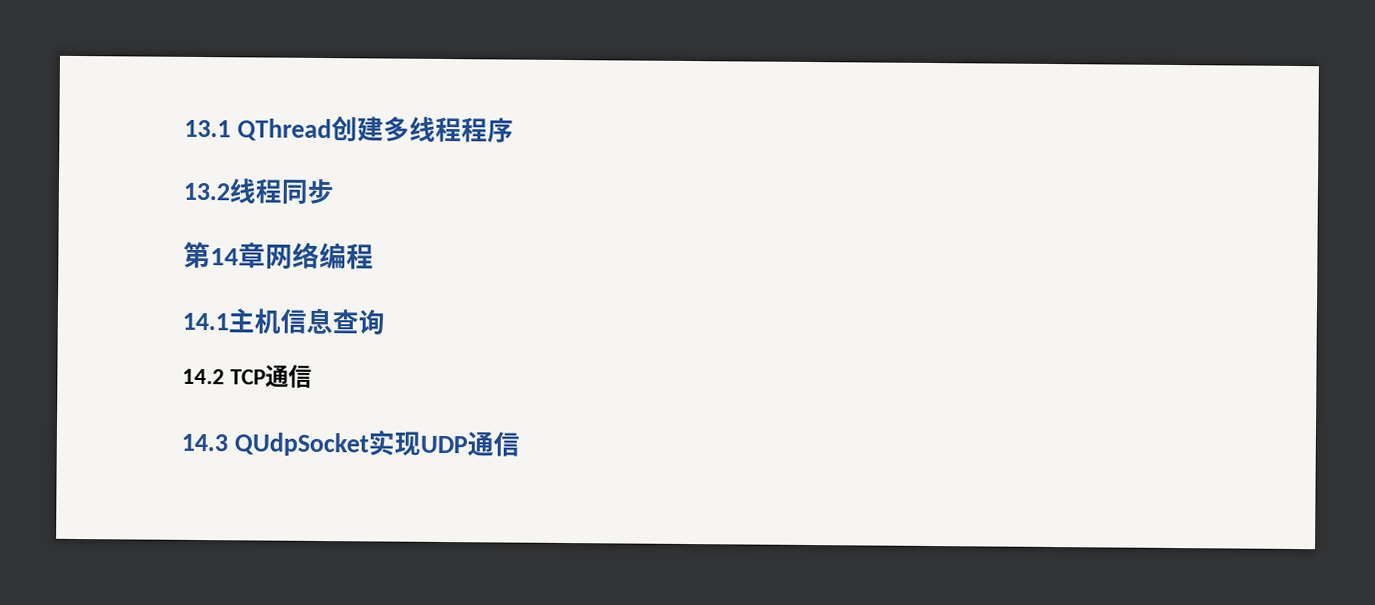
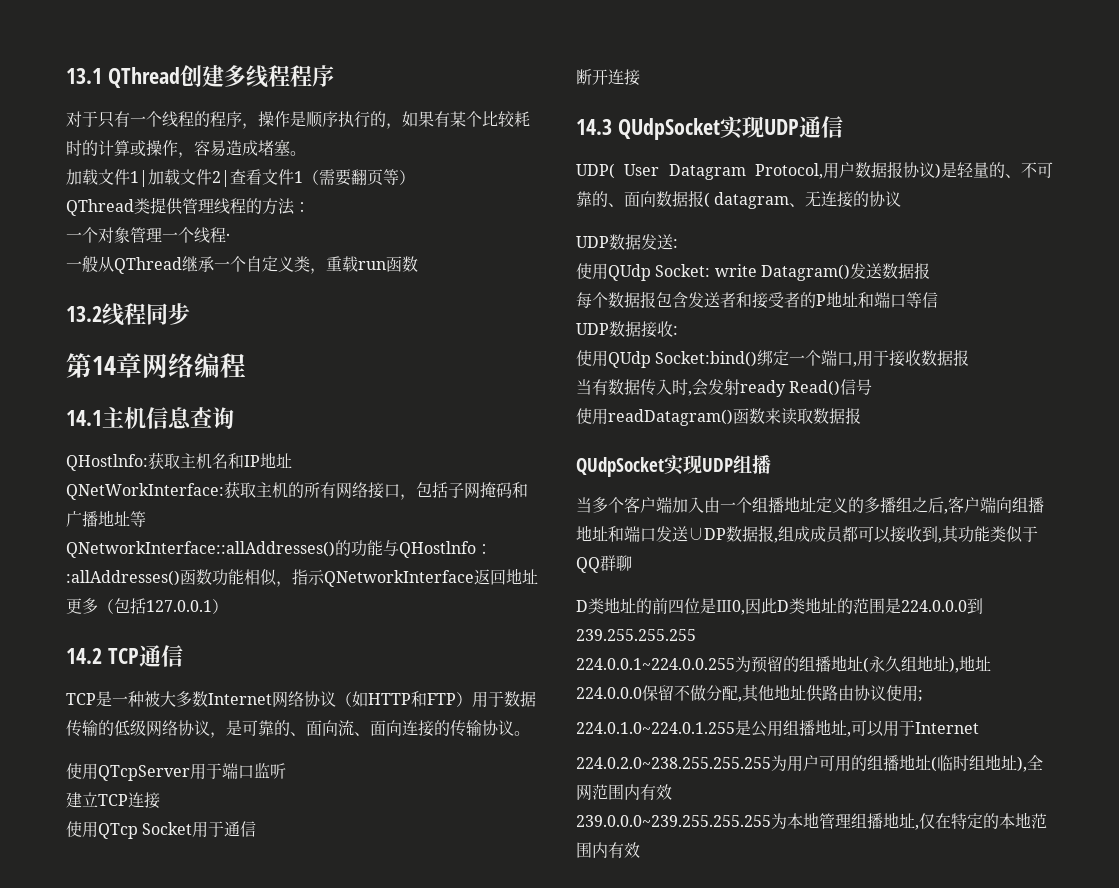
(514, 130) none -> [66,111,530,129] [66,139,306,158] [66,169,415,187] [66,197,310,216] [66,227,230,243] [66,256,418,274] // 对于只有一个线程的程序，操作是顺序执行的，如果有某个比较耗时的计算或操作，容易造成堵塞。 // 加载文件1|加载文件2|查看文件1（需要翻页等） // QThread类提供管理线程的方法： // 一个对象管理一个线程· // 一般从QThread继承一个自定义类，重载run函数
[182,364,313,388] 14.2 TCP通信 -> [66,452,292,471] [66,481,528,500] [66,510,146,527] [66,540,492,558] [66,568,538,587] [66,598,228,614] [66,645,183,667] [66,691,536,708] [66,720,530,738] [66,762,286,781] [66,792,160,809] [66,821,257,839] [576,69,640,86] QHostlnfo:获取主机名和IP地址 // QNetWorkInterface:获取主机的所有网络接口，包括子网掩码和广播地址等 // QNetworkInterface::allAddresses()的功能与QHostlnfo：:allAddresses()函数功能相似，指示QNetworkInterface返回地址更多（包括127.0.0.1） // 14.2 TCP通信 // TCP是一种被大多数Internet网络协议（如HTTP和FTP）用于数据传输的低级网络协议，是可靠的、面向流、面向连接的传输协议。 // 使用QTcpServer用于端口监听 // 建立TCP连接 // 使用QTcp Socket用于通信 // 断开连接
(520, 444) none -> [576,161,1053,180] [576,190,902,209] [576,234,678,250] [576,262,930,281] [576,291,938,309] [576,321,678,338] [576,349,970,368] [576,379,873,397] [576,407,861,426] [576,455,771,477] [576,496,1044,514] [576,525,1038,543] [576,555,632,573] [576,597,983,615] [576,629,696,641] [576,655,991,673] [576,684,923,702] [576,719,979,737] [576,754,1043,772] [576,784,672,801] [576,812,1047,830] [576,842,640,858] // UDP( User Datagram Protocol,用户数据报协议)是轻量的、不可靠的、面向数据报( datagram、无连接的协议 // UDP数据发送: // 使用QUdp Socket: write Datagram()发送数据报 // 每个数据报包含发送者和接受者的P地址和端口等信 // UDP数据接收: // 使用QUdp Socket:bind()绑定一个端口,用于接收数据报 // 当有数据传入时,会发射ready Read()信号 // 使用readDatagram()函数来读取数据报 // QUdpSocket实现UDP组播 // 当多个客户端加入由一个组播地址定义的多播组之后,客户端向组播地址和端口发送∪DP数据报,组成成员都可以接收到,其功能类似于QQ群聊 // D类地址的前四位是Ⅲ0,因此D类地址的范围是224.0.0.0到239.255.255.255 // 224.0.0.1~224.0.0.255为预留的组播地址(永久组地址),地址224.0.0.0保留不做分配,其他地址供路由协议使用; // 224.0.1.0~224.0.1.255是公用组播地址,可以用于Internet // 224.0.2.0~238.255.255.255为用户可用的组播地址(临时组地址),全网范围内有效 // 239.0.0.0~239.255.255.255为本地管理组播地址,仅在特定的本地范围内有效

